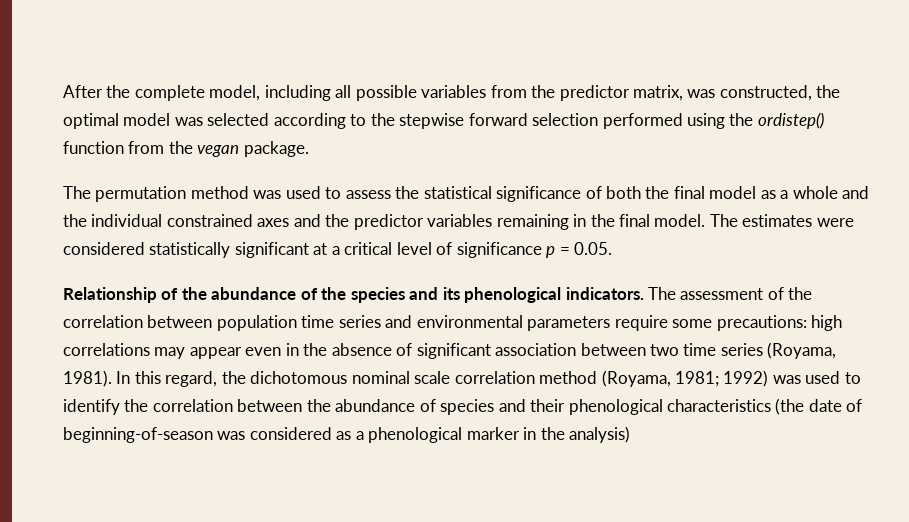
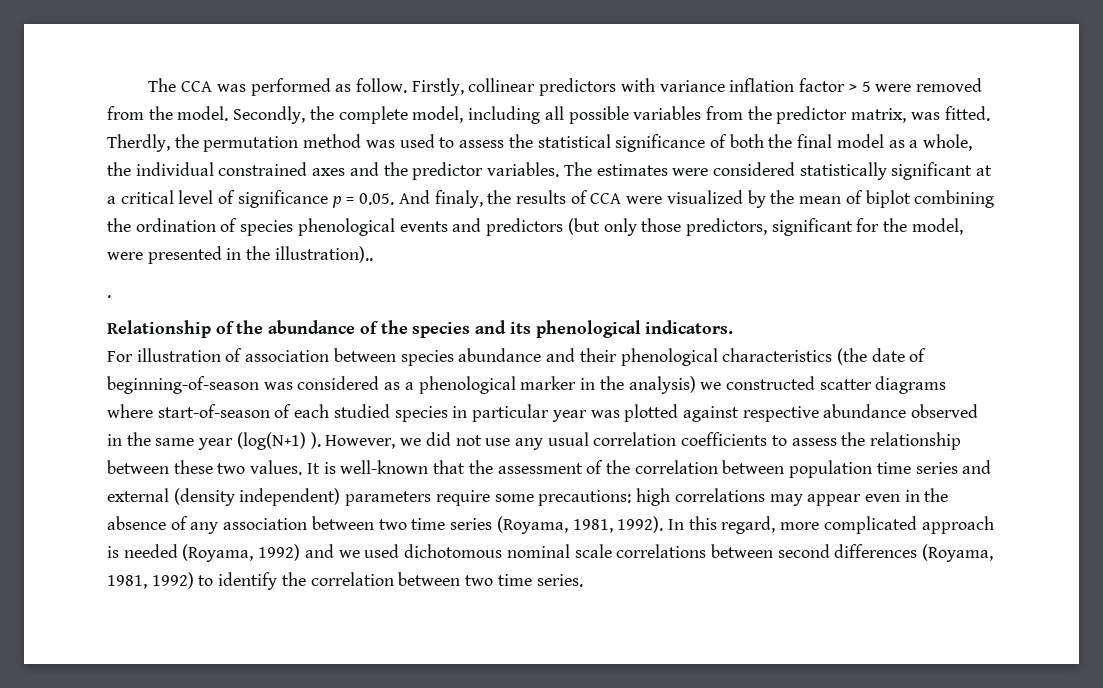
[63,85,103,98] After -> [148,78,982,96] [107,106,306,124] The CCA was performed as follow. Firstly, collinear predictors with variance inflation factor > 5 were removed from the model. Secondly,
[719,85,841,101] [63,112,824,129] [63,141,309,157] [63,186,91,199] constructed, the optimal model was selected according to the stepwise forward selection performed using the ordistep() function from the vegan package. // The -> [944,106,990,121] [107,134,199,152] fitted. Therdly, the
[792,186,870,199] whole and -> [923,134,973,151] whole,
[427,214,706,230] variables remaining in the final model. -> [487,162,560,177] variables.
(613, 248) none -> [398,190,995,208] [107,218,963,236] [107,246,373,264] [107,295,111,298] And finaly, the results of CCA were visualized by the mean of biplot combining the ordination of species phenological events and predictors (but only those predictors, significant for the model, were presented in the illustration).. // .
[648,287,813,300] [63,315,843,331] [63,342,837,359] [63,370,861,387] [63,399,495,415] The assessment of the correlation between population time series and environmental parameters require some precautions: high correlations may appear even in the absence of significant association between two time series (Royama, 1981). In this regard, the dichotomous nominal scale correlation method (Royama, 1981; 1992) was used to identify the correlation between the abundance of species -> [107,348,542,366] // For illustration of association between species abundance
(631, 434) none -> [700,376,947,394] [107,404,979,422] [107,432,962,450] [107,460,992,478] [107,488,949,506] [107,516,994,534] [107,544,994,562] [107,572,583,590] we constructed scatter diagrams where start-of-season of each studied species in particular year was plotted against respective abundance observed in the same year (log(N+1) ). However, we did not use any usual correlation coefficients to assess the relationship between these two values. It is well-known that the assessment of the correlation between population time series and external (density independent) parameters require some precautions: high correlations may appear even in the absence of any association between two time series (Royama, 1981, 1992). In this regard, more complicated approach is needed (Royama, 1992) and we used dichotomous nominal scale correlations between second differences (Royama, 1981, 1992) to identify the correlation between two time series.

